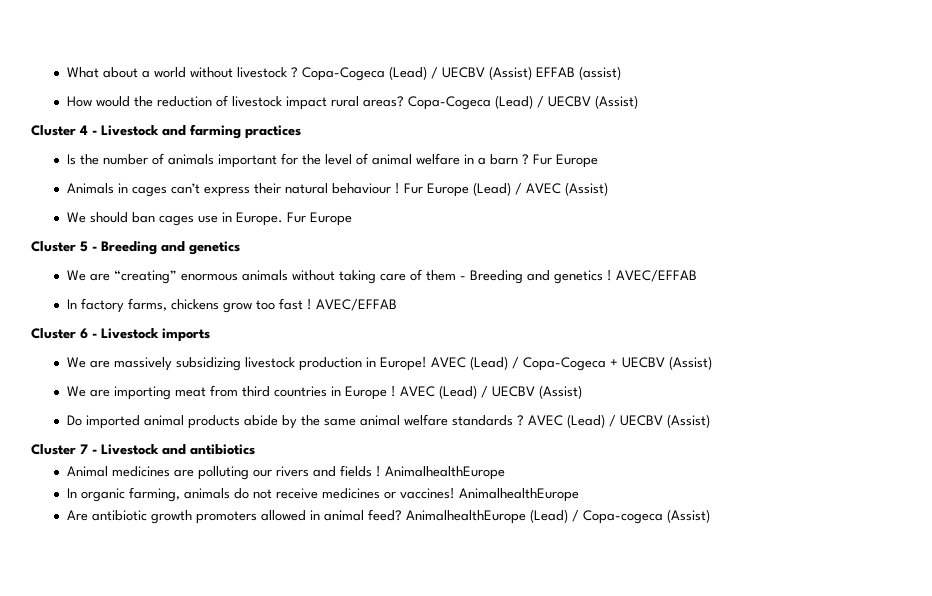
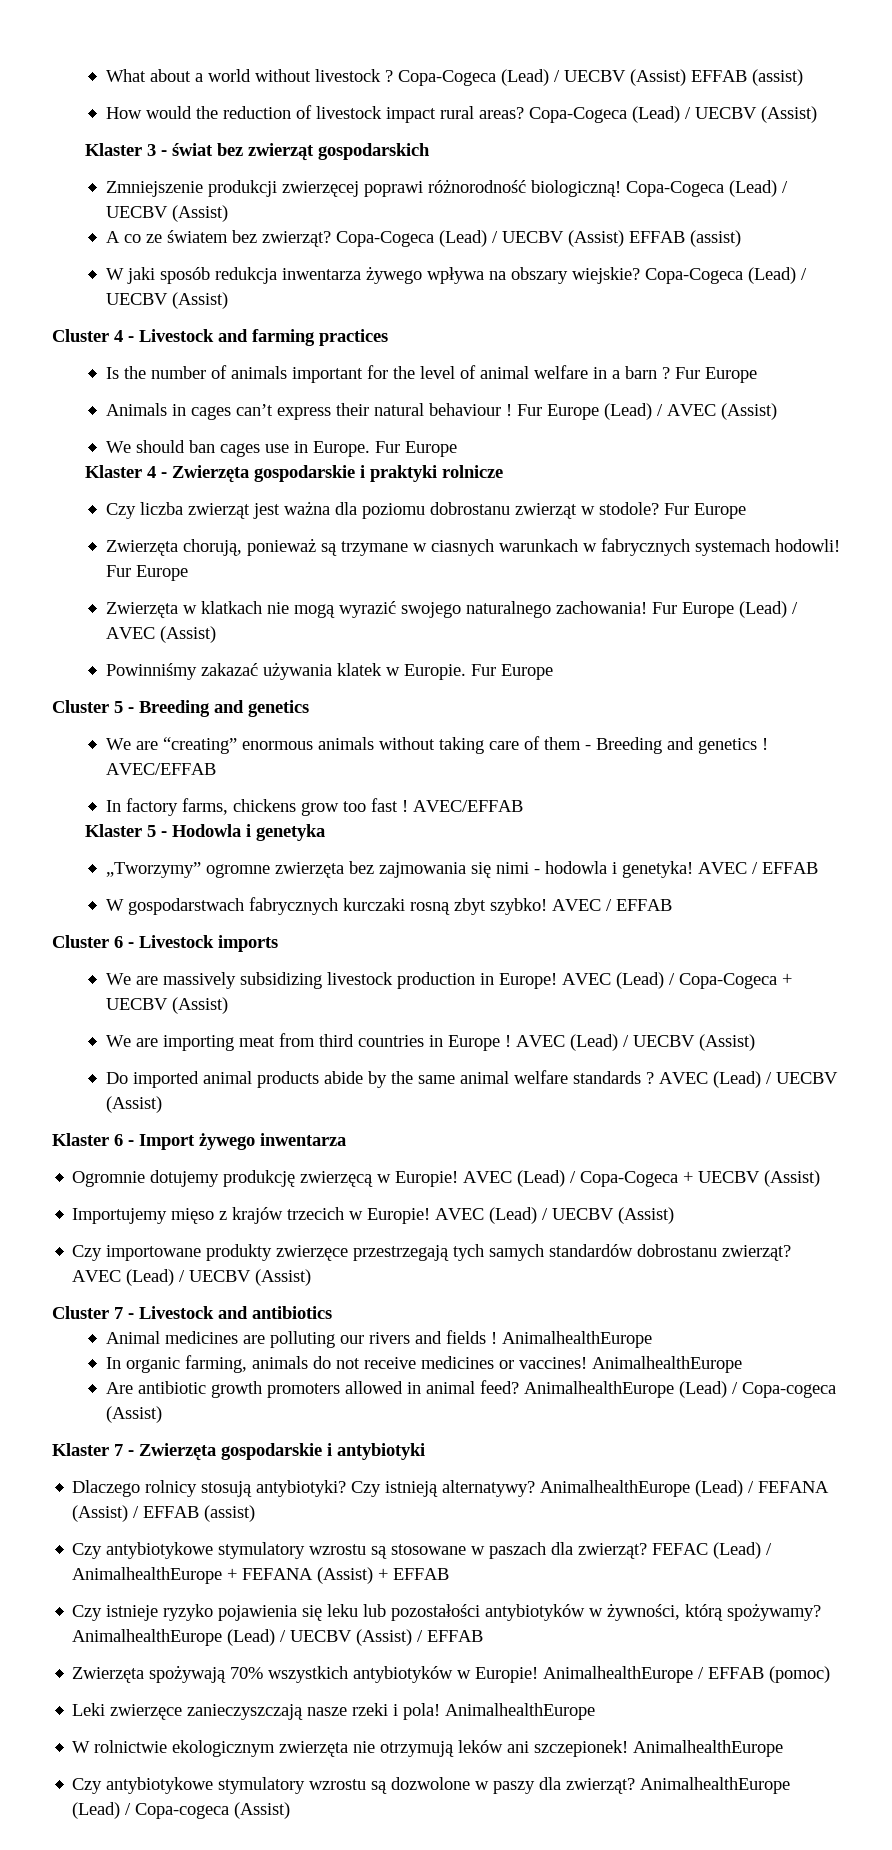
(639, 102) none -> [85,143,431,161] [105,179,788,197] [105,205,228,222] [105,230,741,247] [105,266,807,284] [105,292,228,309] // Klaster 3 - świat bez zwierząt gospodarskich // Zmniejszenie produkcji zwierzęcej poprawi różnorodność biologiczną! Copa-Cogeca (Lead) / UECBV (Assist) // A co ze światem bez zwierząt? Copa-Cogeca (Lead) / UECBV (Assist) EFFAB (assist) // W jaki sposób redukcja inwentarza żywego wpływa na obszary wiejskie? Copa-Cogeca (Lead) / UECBV (Assist)
(353, 219) none -> [85,465,504,483] [105,501,746,519] [105,538,840,556] [105,565,188,581] [105,601,798,618] [105,626,216,643] [105,662,553,680] // Klaster 4 - Zwierzęta gospodarskie i praktyki rolnicze // Czy liczba zwierząt jest ważna dla poziomu dobrostanu zwierząt w stodole? Fur Europe // Zwierzęta chorują, ponieważ są trzymane w ciasnych warunkach w fabrycznych systemach hodowli! Fur Europe // Zwierzęta w klatkach nie mogą wyrazić swojego naturalnego zachowania! Fur Europe (Lead) / AVEC (Assist) // Powinniśmy zakazać używania klatek w Europie. Fur Europe
(398, 305) none -> [85,824,326,841] [105,861,818,878] [105,897,672,915] // Klaster 5 - Hodowla i genetyka // „Tworzymy” ogromne zwierzęta bez zajmowania się nimi - hodowla i genetyka! AVEC / EFFAB // W gospodarstwach fabrycznych kurczaki rosną zbyt szybko! AVEC / EFFAB
(711, 421) none -> [52,1133,346,1150] [72,1170,821,1187] [72,1207,675,1224] [72,1244,792,1261] [72,1269,312,1286] // Klaster 6 - Import żywego inwentarza // Ogromnie dotujemy produkcję zwierzęcą w Europie! AVEC (Lead) / Copa-Cogeca + UECBV (Assist) // Importujemy mięso z krajów trzecich w Europie! AVEC (Lead) / UECBV (Assist) // Czy importowane produkty zwierzęce przestrzegają tych samych standardów dobrostanu zwierząt? AVEC (Lead) / UECBV (Assist)
(711, 516) none -> [52,1443,425,1461] [72,1480,830,1497] [72,1505,256,1522] [72,1542,773,1559] [72,1567,450,1584] [72,1603,822,1621] [72,1629,484,1646] [72,1665,831,1683] [72,1703,596,1720] [72,1740,784,1757] [72,1777,791,1794] [72,1802,291,1819] // Klaster 7 - Zwierzęta gospodarskie i antybiotyki // Dlaczego rolnicy stosują antybiotyki? Czy istnieją alternatywy? AnimalhealthEurope (Lead) / FEFANA (Assist) / EFFAB (assist) // Czy antybiotykowe stymulatory wzrostu są stosowane w paszach dla zwierząt? FEFAC (Lead) / AnimalhealthEurope + FEFANA (Assist) + EFFAB // Czy istnieje ryzyko pojawienia się leku lub pozostałości antybiotyków w żywności, którą spożywamy? AnimalhealthEurope (Lead) / UECBV (Assist) / EFFAB // Zwierzęta spożywają 70% wszystkich antybiotyków w Europie! AnimalhealthEurope / EFFAB (pomoc) // Leki zwierzęce zanieczyszczają nasze rzeki i pola! AnimalhealthEurope // W rolnictwie ekologicznym zwierzęta nie otrzymują leków ani szczepionek! AnimalhealthEurope // Czy antybiotykowe stymulatory wzrostu są dozwolone w paszy dla zwierząt? AnimalhealthEurope (Lead) / Copa-cogeca (Assist)

